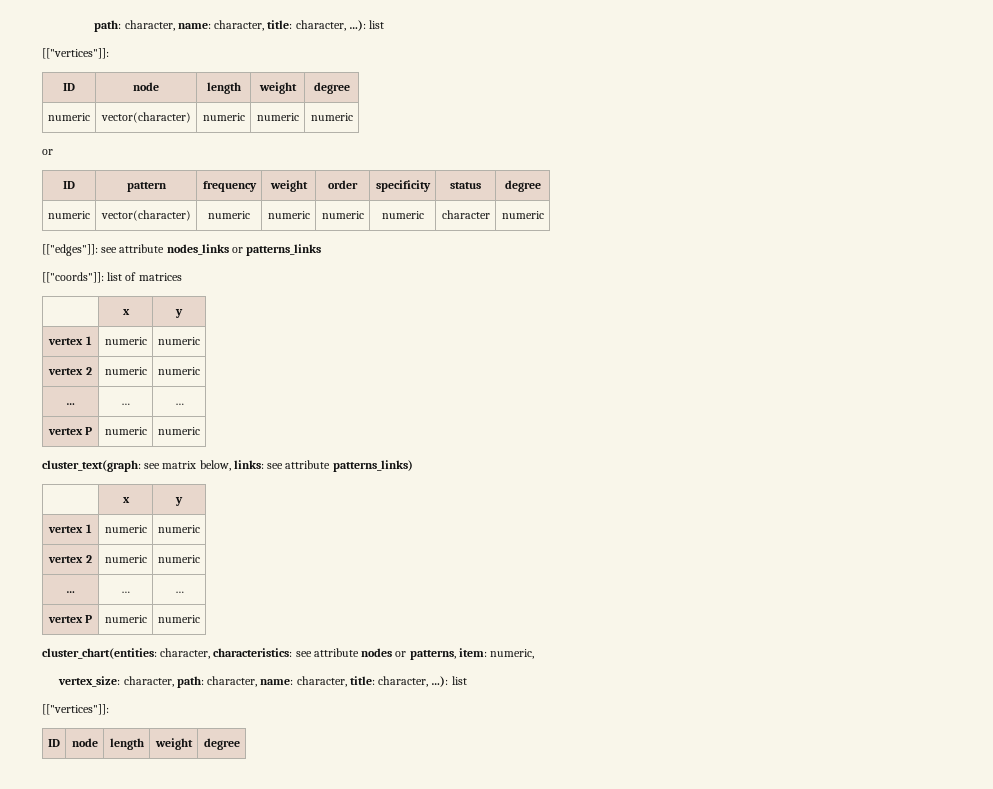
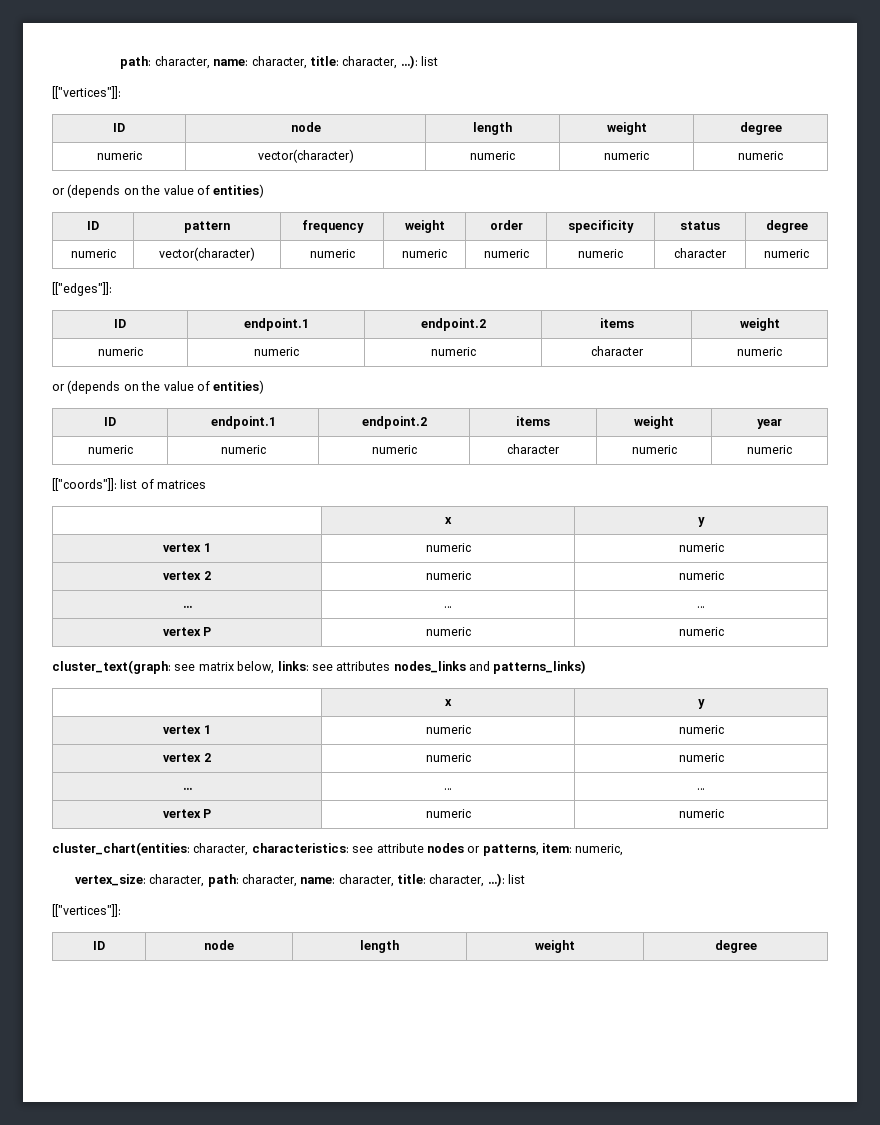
(53, 152) none -> [67,184,265,198] (depends on the value of entities)
[101,244,322,256] see attribute nodes_links or patterns_links -> [114,319,126,328] [243,318,309,331] [420,318,486,331] [599,318,634,328] [739,318,780,331] [97,347,143,356] [253,347,299,356] [430,347,476,356] [590,346,644,356] [737,347,782,356] [52,380,265,394] [104,417,116,426] [210,416,276,429] [361,416,427,429] [516,416,550,426] [634,416,674,429] [757,418,782,429] [87,445,133,454] [220,445,266,454] [371,445,417,454] [507,444,560,454] [631,445,677,454] [747,445,792,454] // ID | endpoint.1 | endpoint.2 | items | weight // numeric | numeric | numeric | character | numeric // or (depends on the value of entities) // ID | endpoint.1 | endpoint.2 | items | weight | year // numeric | numeric | numeric | character | numeric | numeric
[285,460,331,469] attribute -> [336,661,490,673] attributes nodes_links and

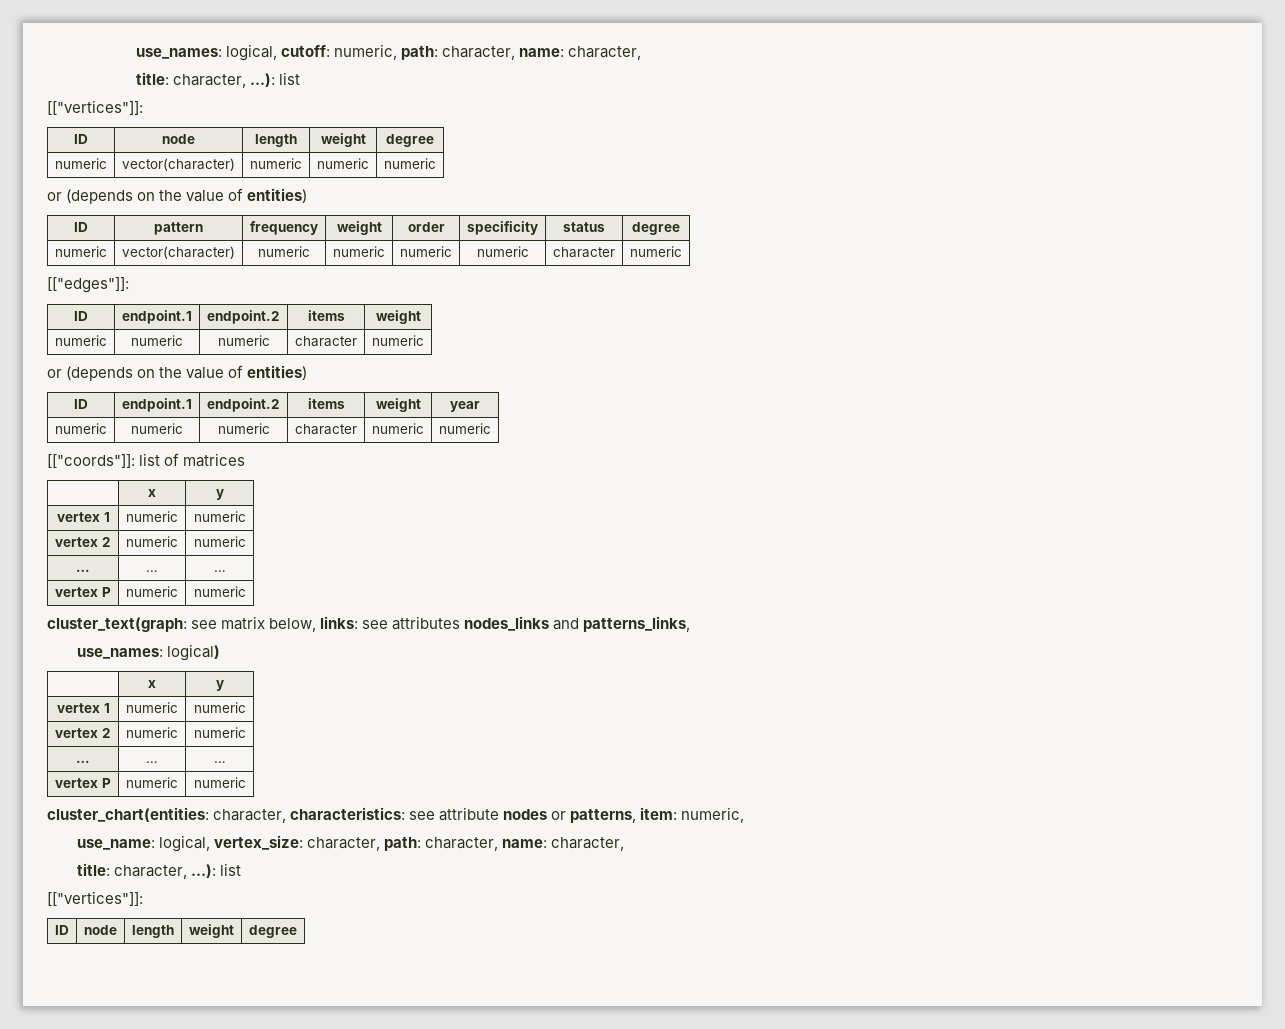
[120,56,307,69] path: character, name: character, -> [135,44,642,61] use_names: logical, cutoff: numeric, path: character, name: character, //
[493,660,587,674] patterns_links) -> [583,616,691,632] [76,644,220,661] patterns_links, // use_names: logical)
(624, 850) none -> [76,835,210,852] use_name: logical,
(394, 880) none -> (624, 844) //

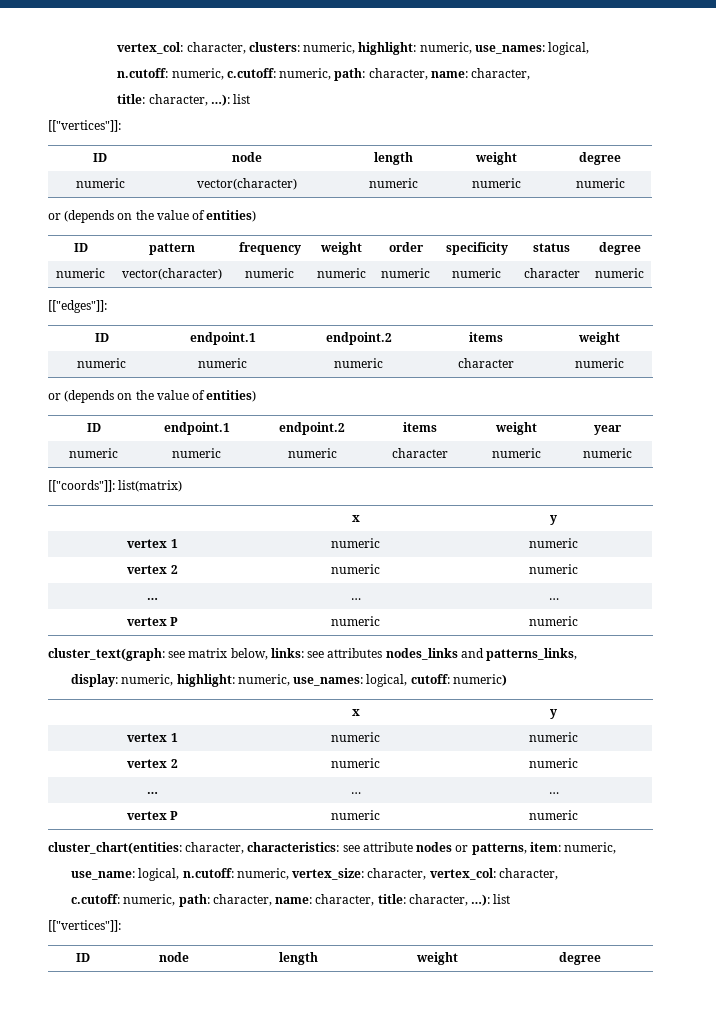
[135,44,330,61] use_names: logical, cutoff: -> [117,42,590,55] [117,68,276,80] vertex_col: character, clusters: numeric, highlight: numeric, use_names: logical, // n.cutoff: numeric, c.cutoff:
[139,453,246,467] list of matrices -> [118,480,183,492] list(matrix)
[76,644,220,661] use_names: logical) -> [71,674,507,687] display: numeric, highlight: numeric, use_names: logical, cutoff: numeric)
[213,835,624,851] vertex_size: character, path: character, name: character, // -> [182,868,558,880] [71,894,375,907] n.cutoff: numeric, vertex_size: character, vertex_col: character, // c.cutoff: numeric, path: character, name: character,

